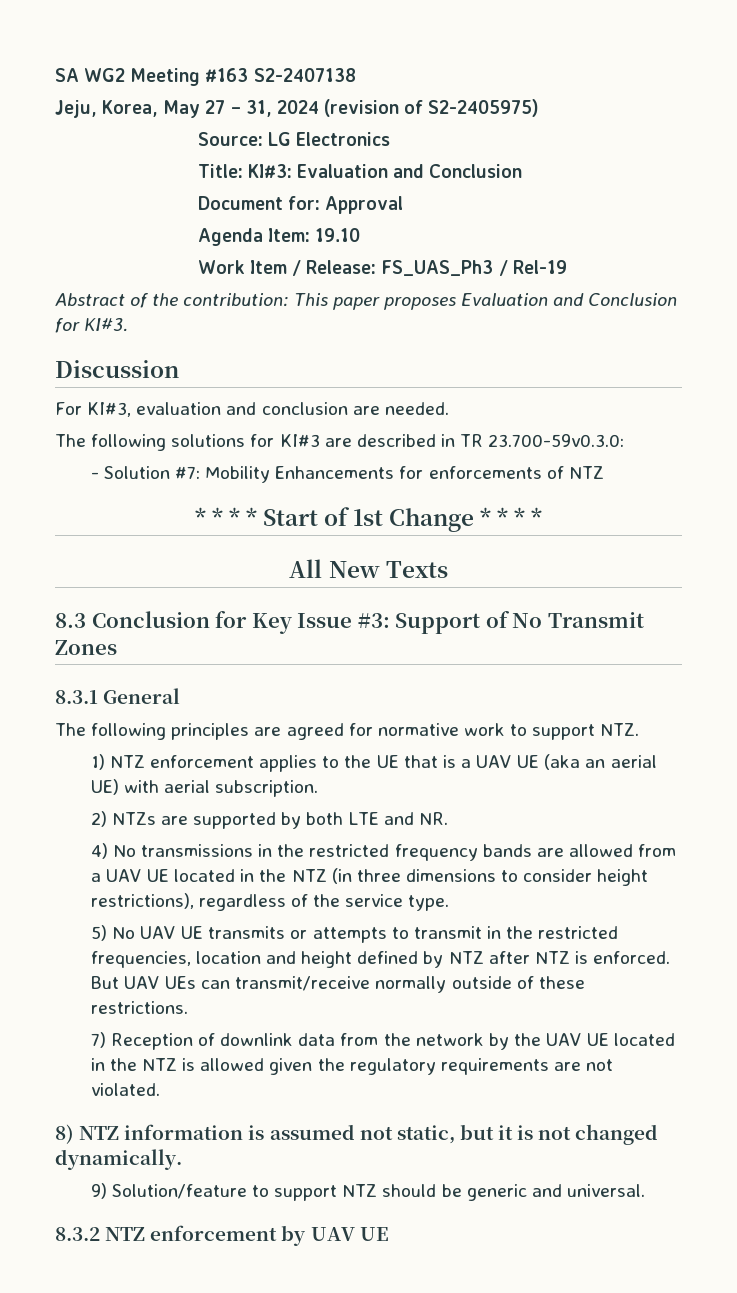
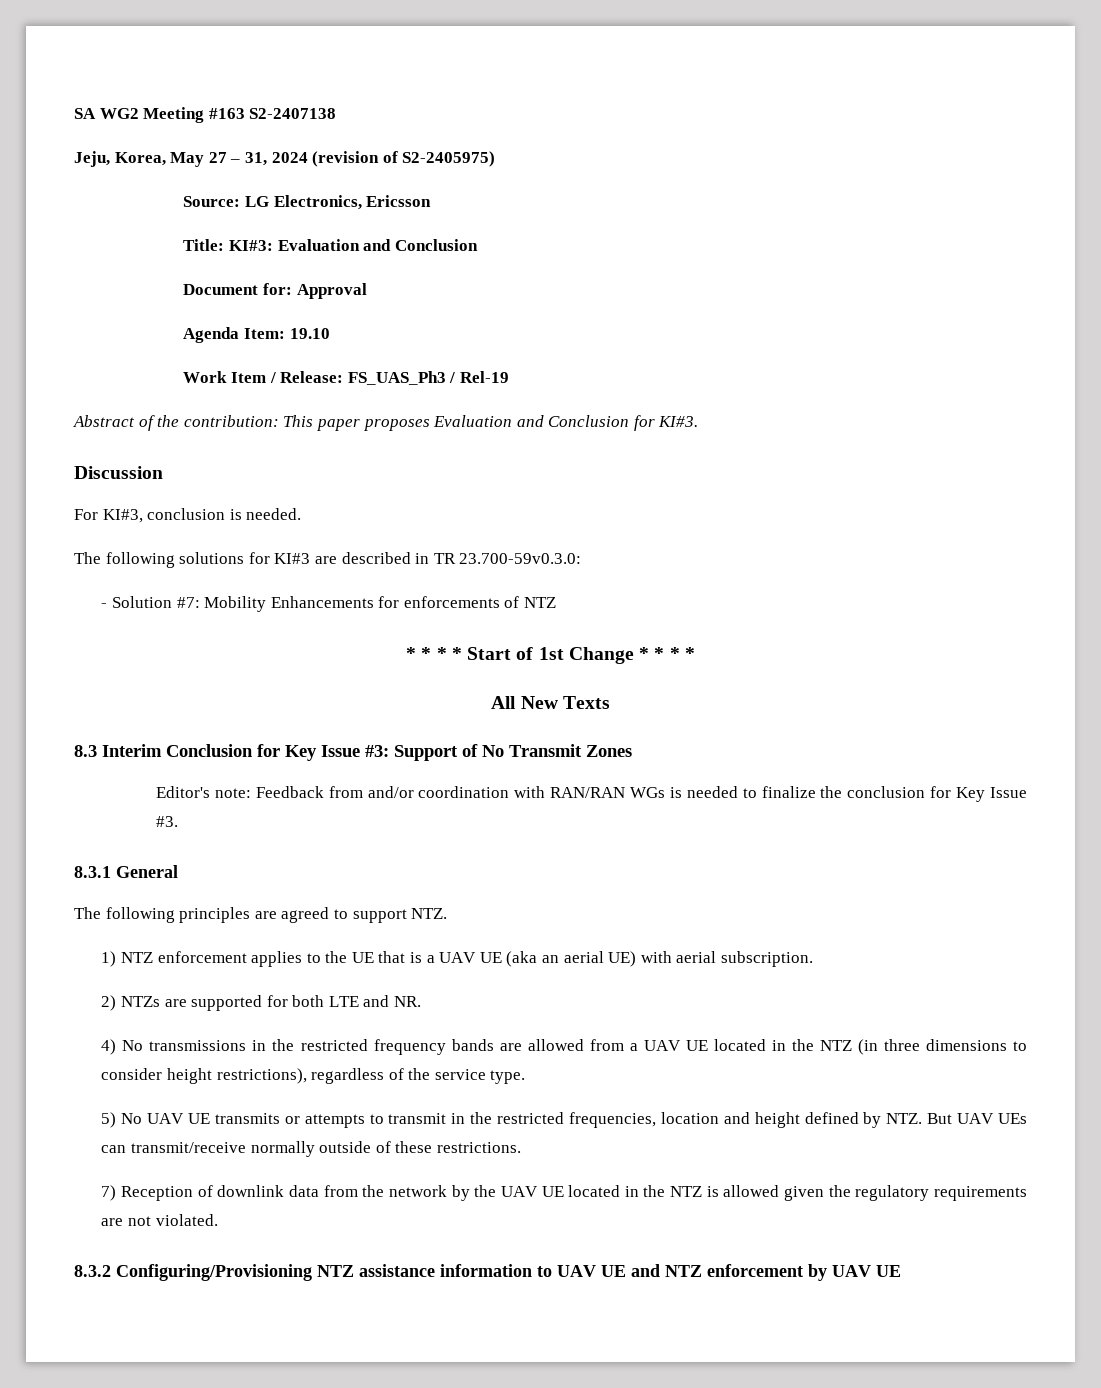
[296,132,391,146] Electronics -> [273,195,432,210] Electronics, Ericsson
[136,402,380,415] evaluation and conclusion are -> [147,508,242,520] conclusion is
(86, 620) none -> [102,744,162,757] Interim
(117, 647) none -> [156,786,1027,802] [156,816,179,827] // Editor's note: Feedback from and/or coordination with RAN/RAN WGs is needed to finalize the conclusion for Key Issue #3.
[348,723,505,736] for normative work -> (330, 915) none
[281,812,302,829] by -> [266,995,288,1007] for
[448,951,671,964] NTZ after NTZ is enforced. -> [886,1113,923,1124] NTZ.
[55,1124,659,1145] [55,1149,182,1170] [90,1183,645,1201] [55,1227,100,1241] 8) NTZ information is assumed not static, but it is not changed dynamically. // 9) Solution/feature to support NTZ should be generic and universal. // 8.3.2 -> [74,1264,660,1281] 8.3.2 Configuring/Provisioning NTZ assistance information to UAV UE and

